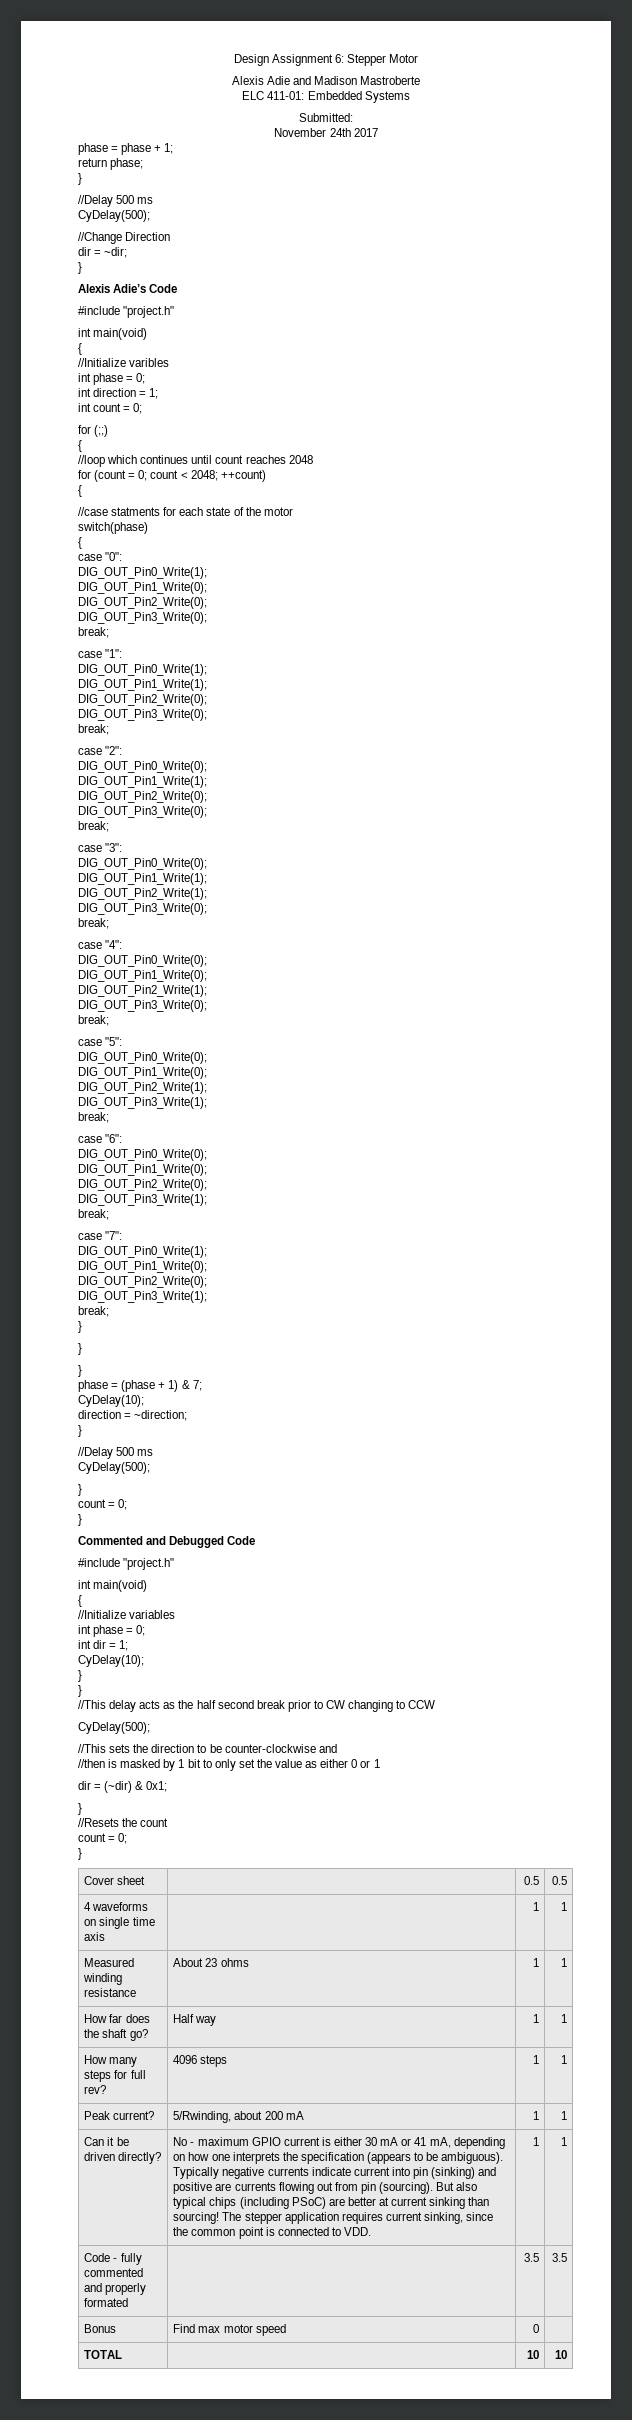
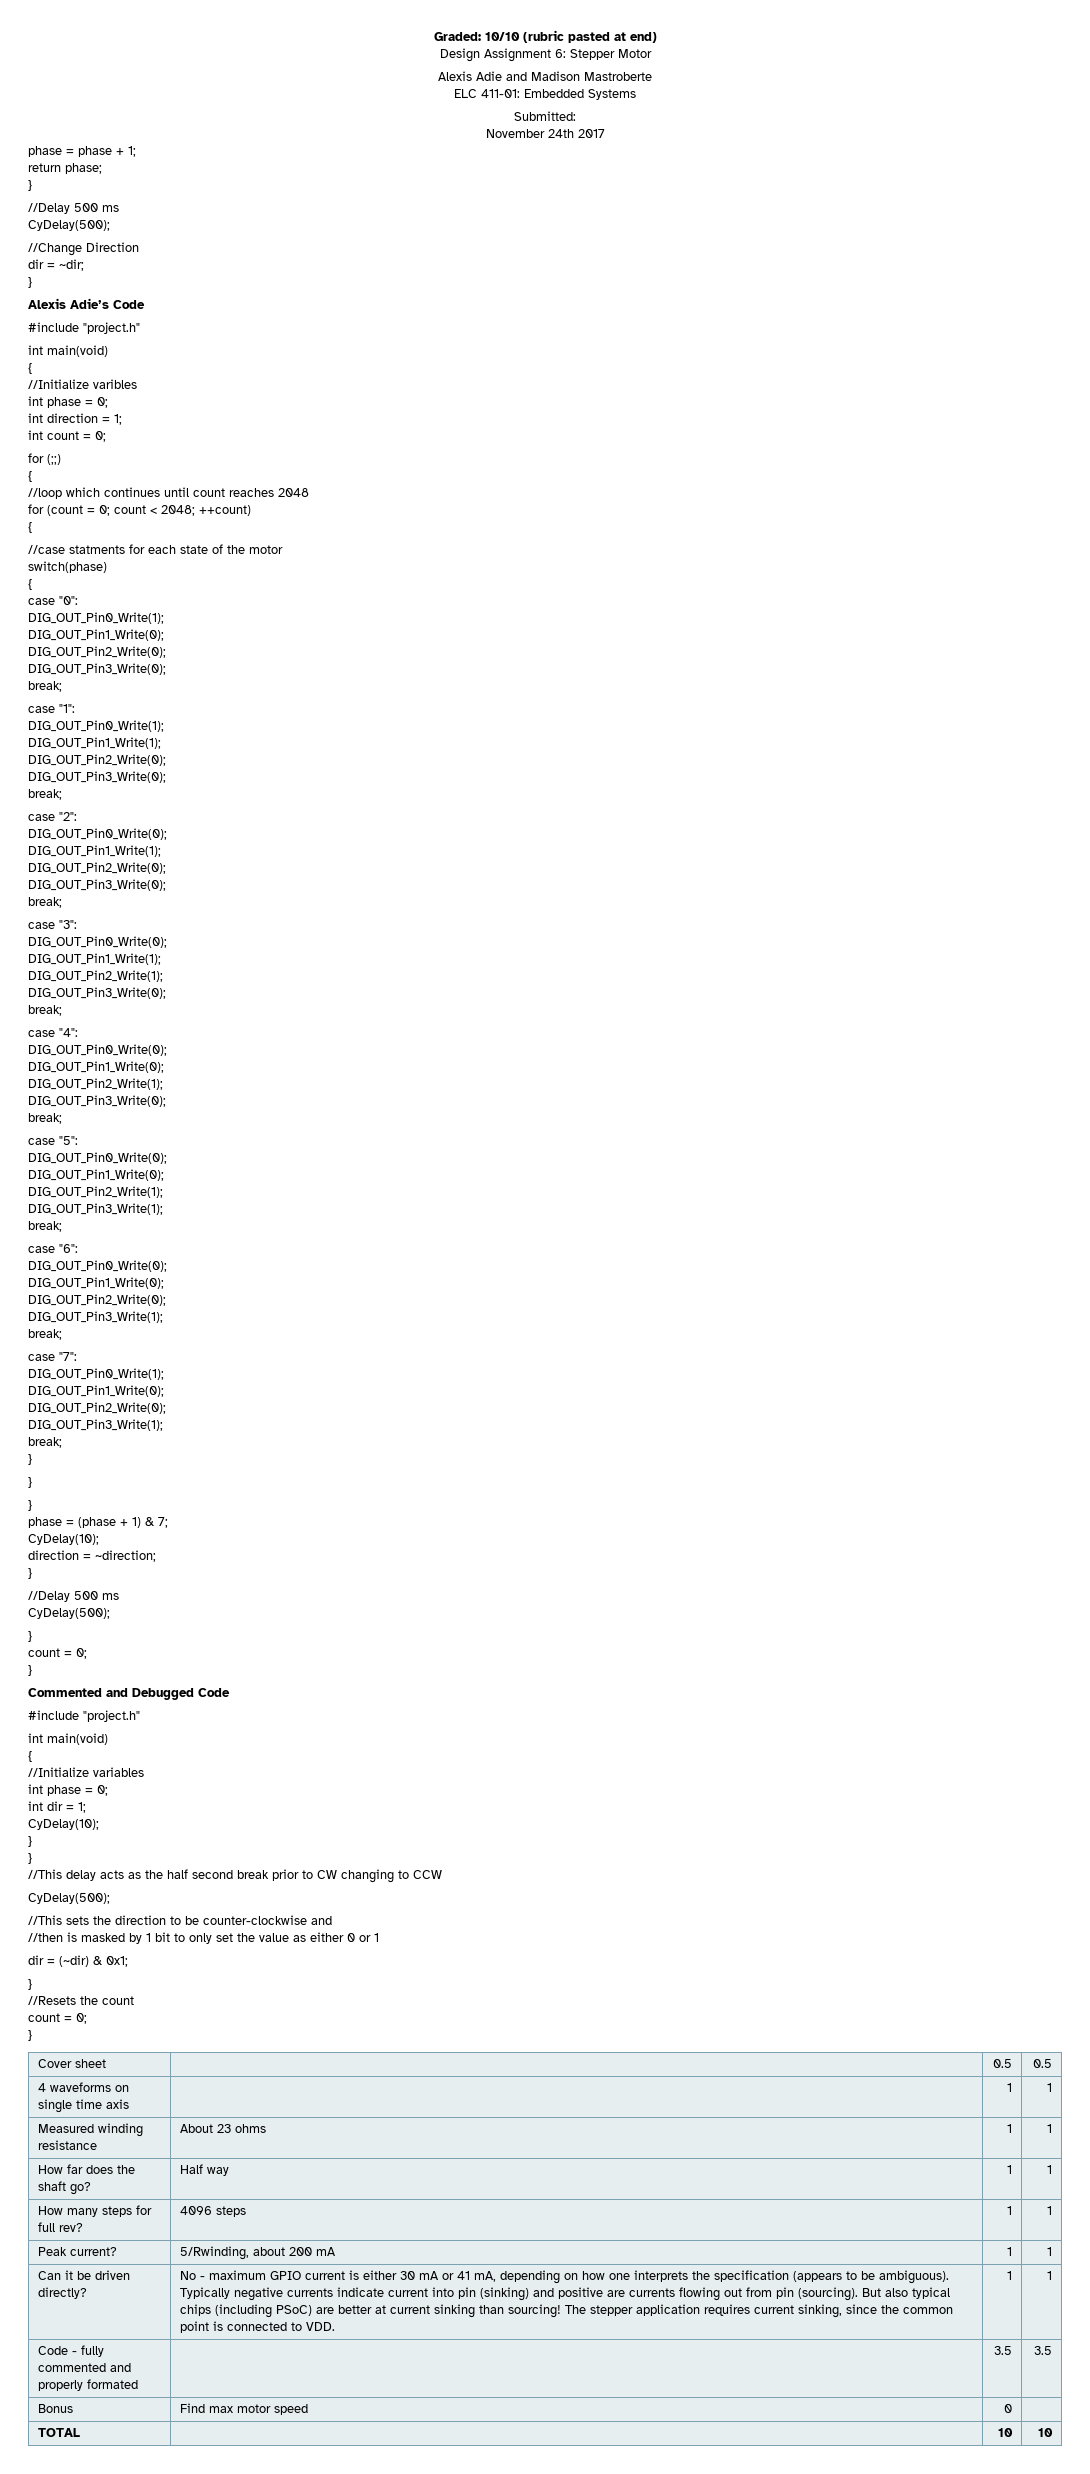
(233, 60) none -> [433,30,657,43] Graded: 10/10 (rubric pasted at end) //

